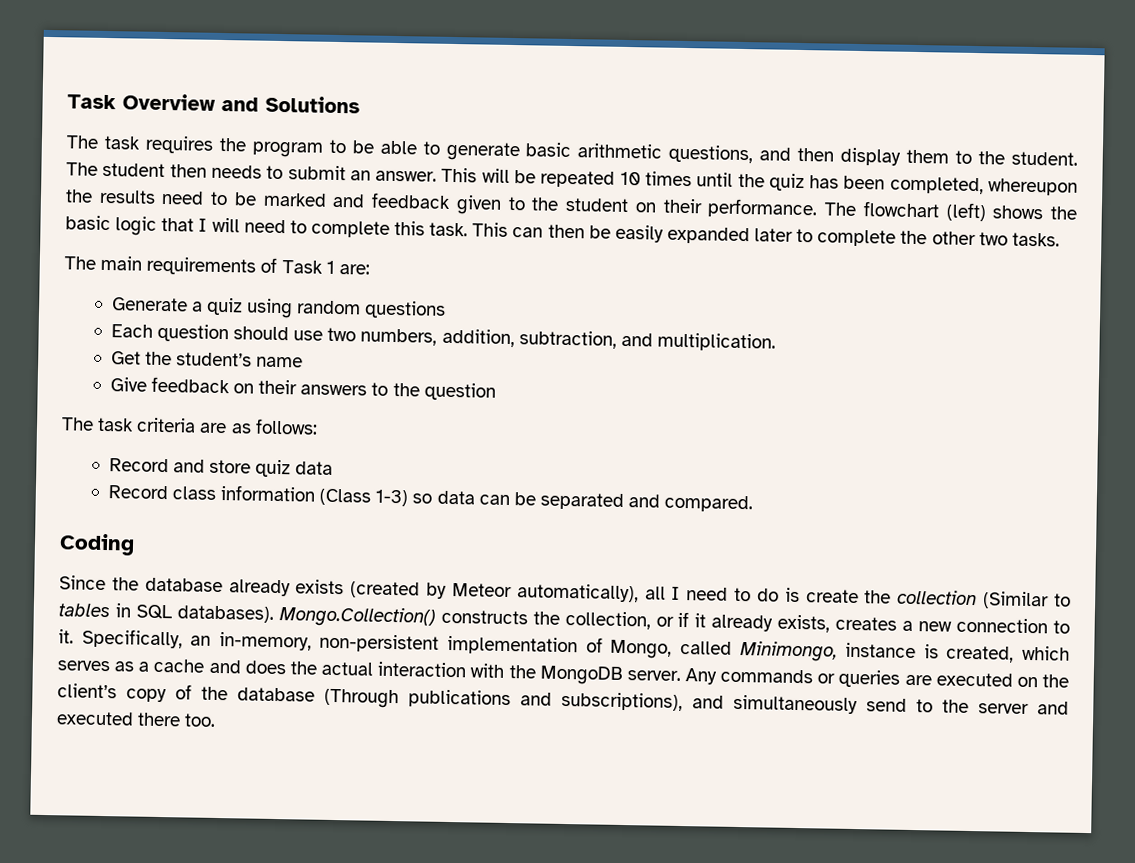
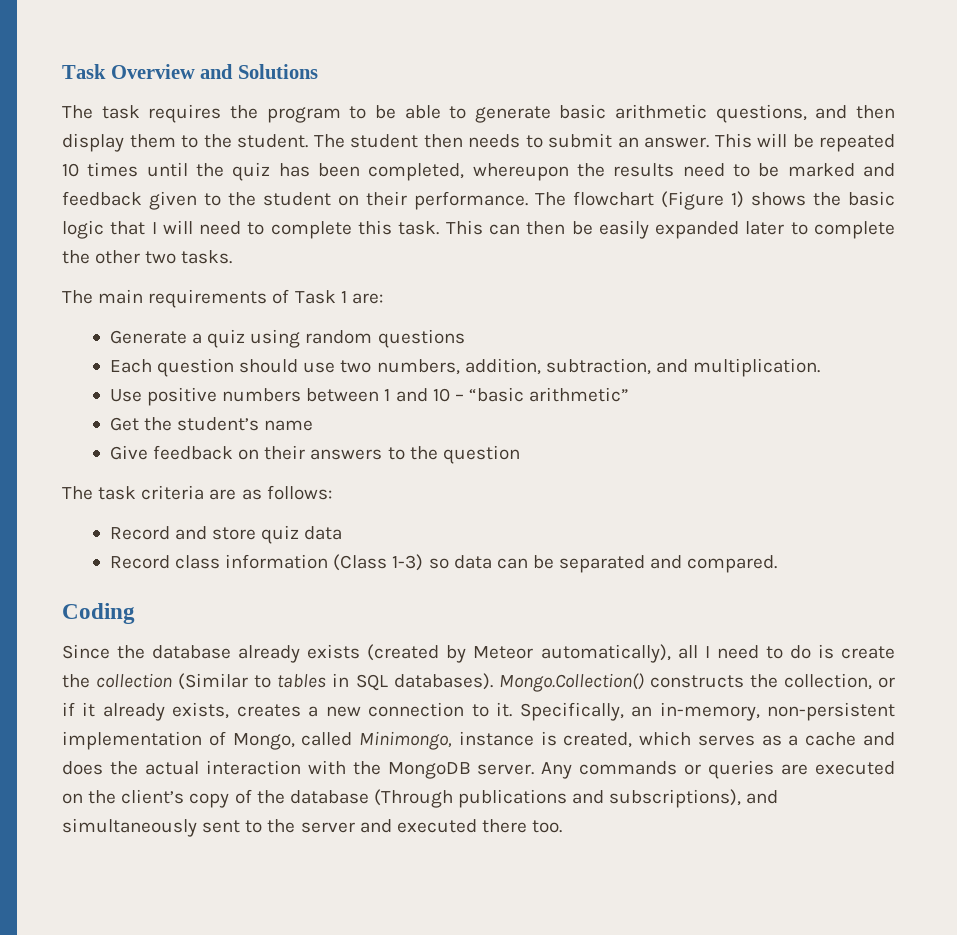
[945,202,987,222] (left) -> [661,191,744,210] (Figure 1)
(776, 342) none -> [109,387,630,406] // Use positive numbers between 1 and 10 – “basic arithmetic”
[866,698,907,712] send -> [202,820,241,833] sent

